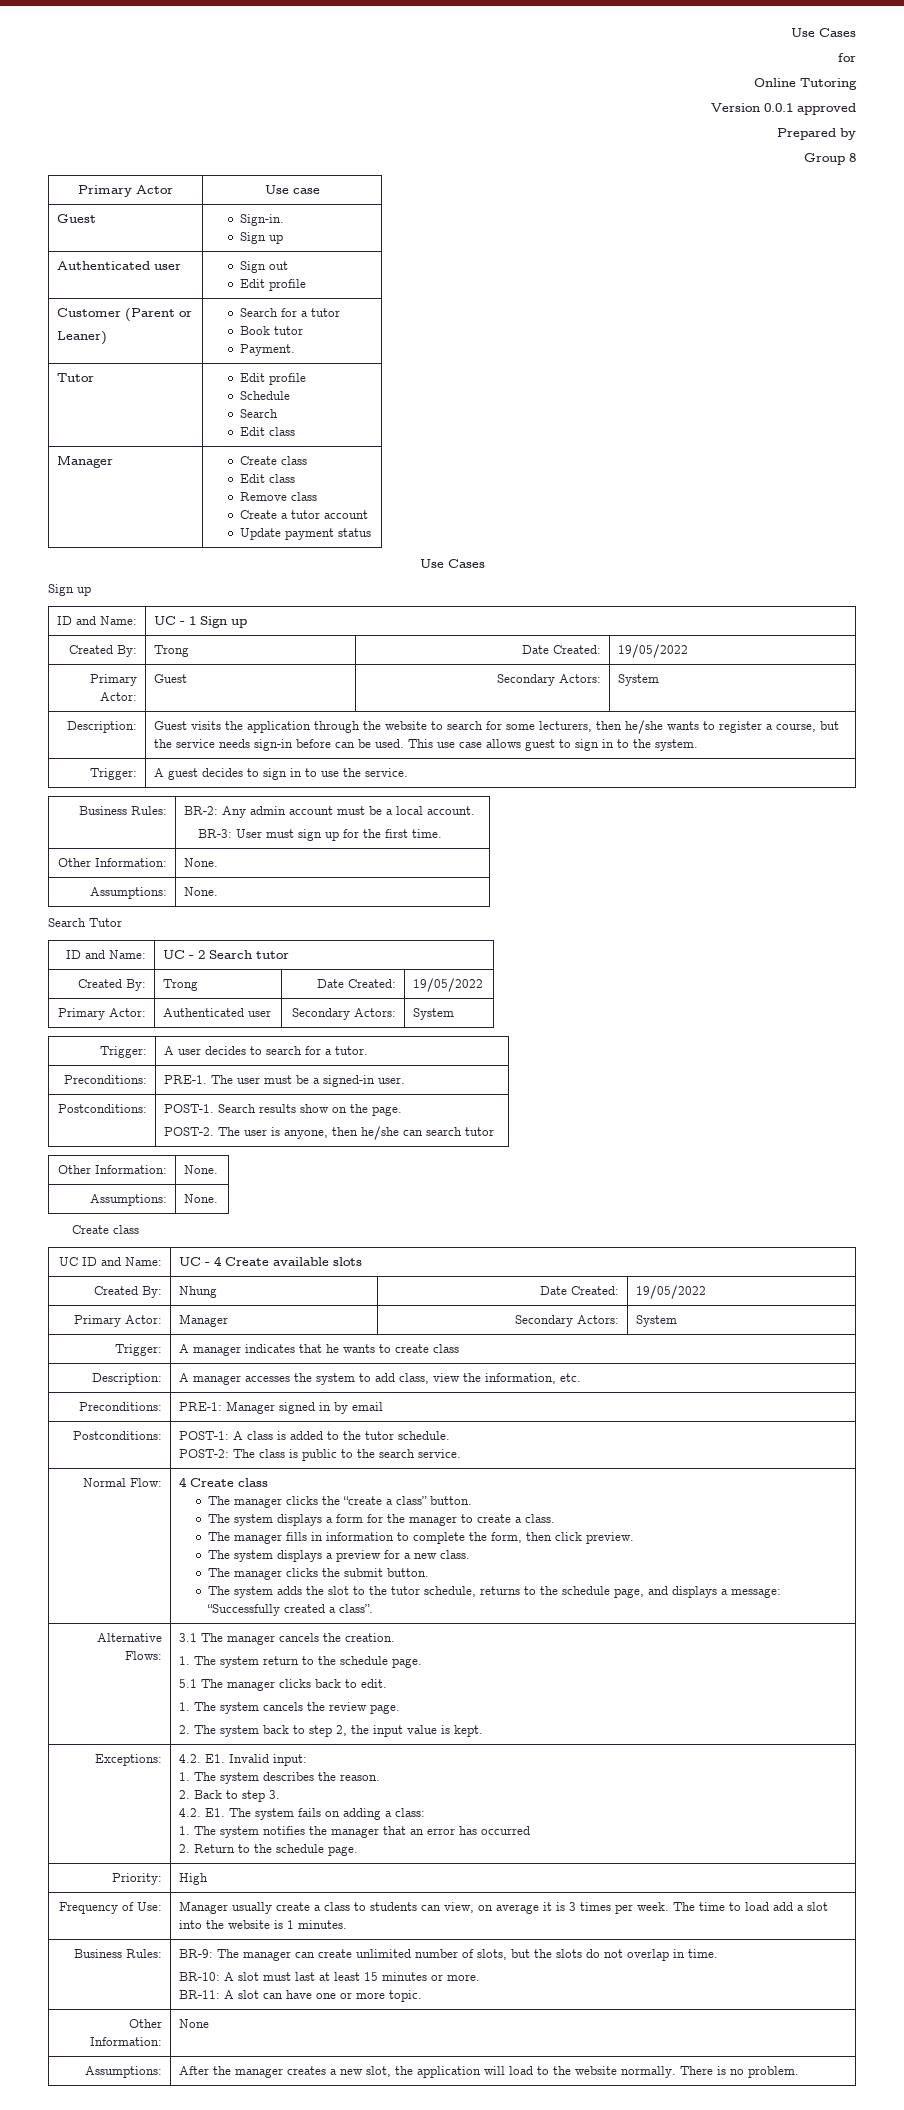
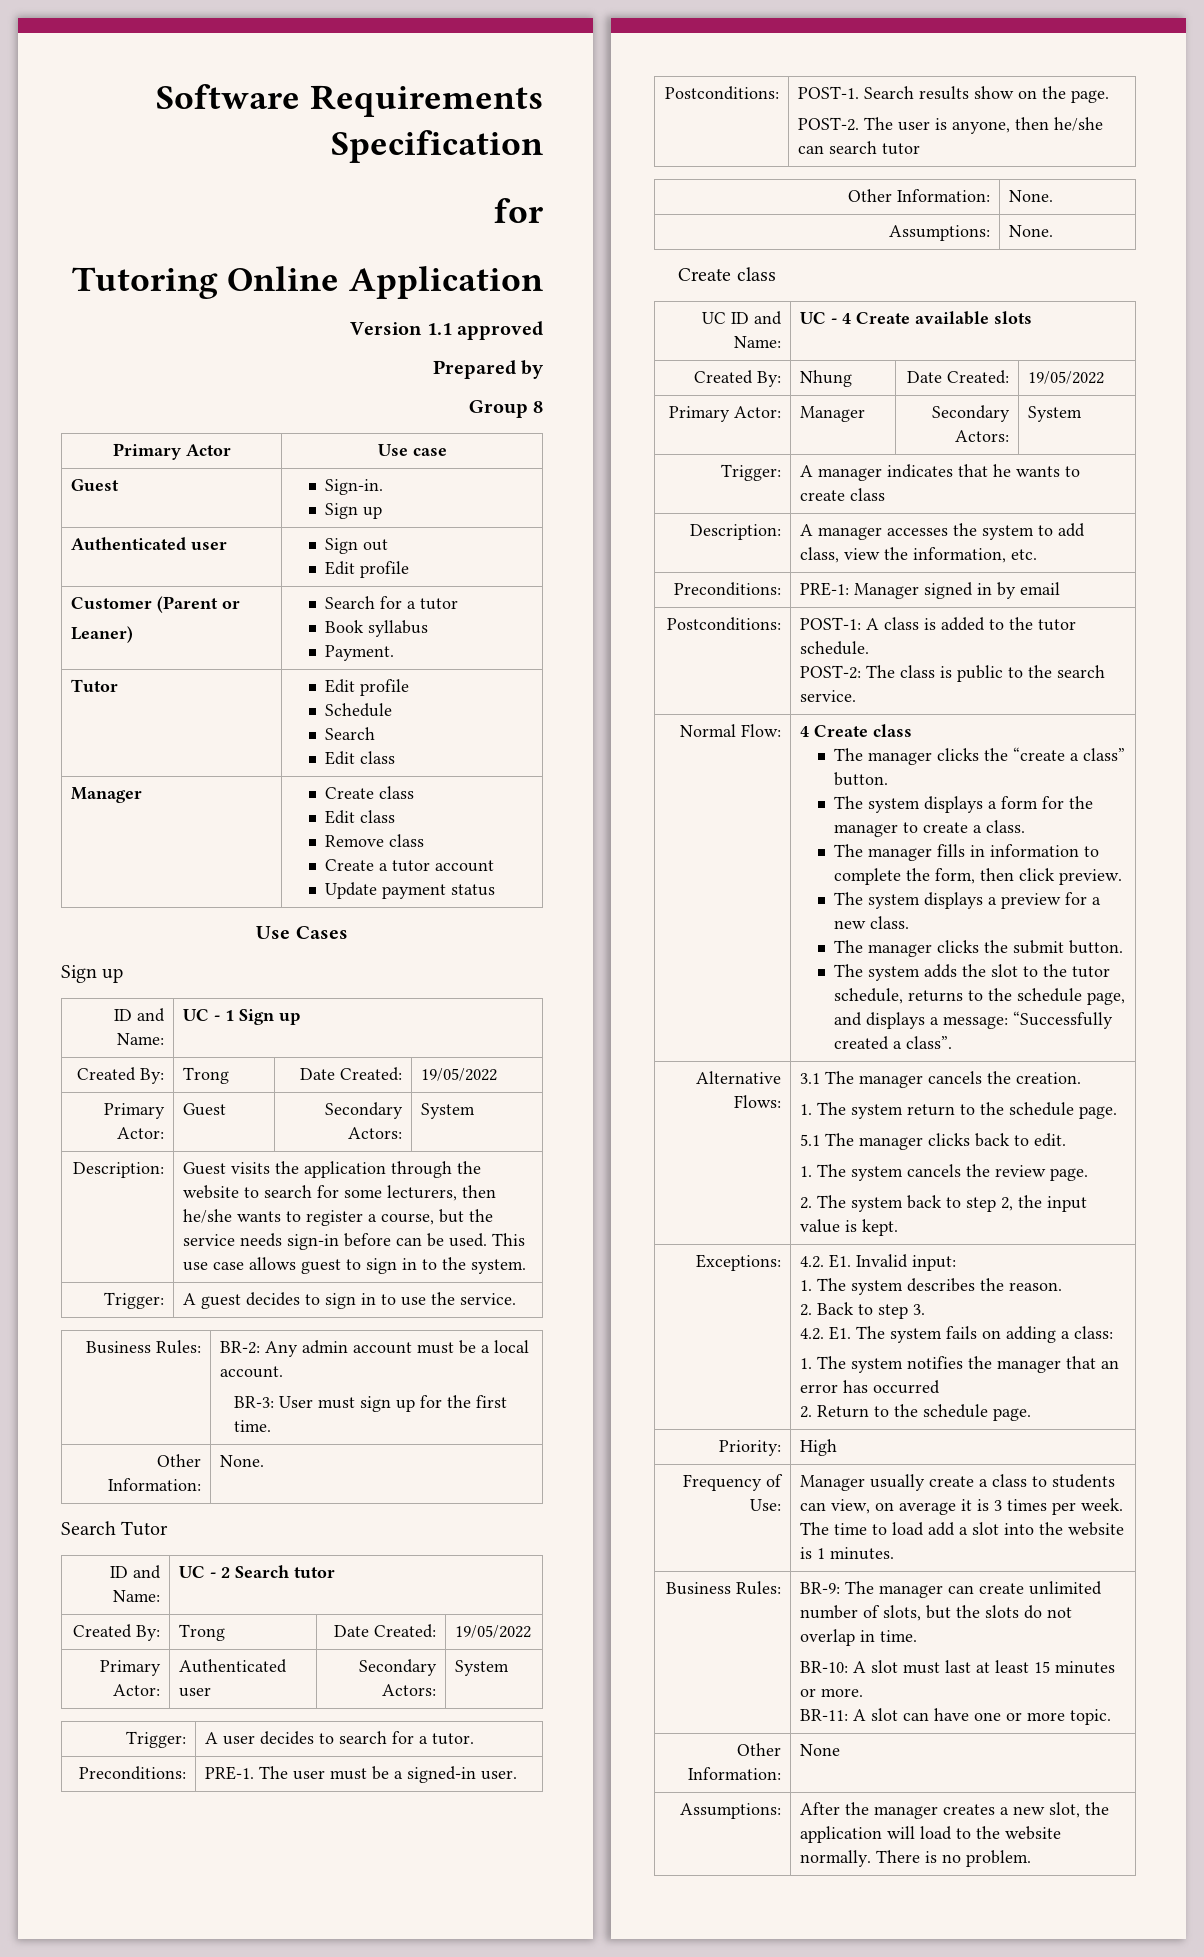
[791,28,856,37] [838,53,856,62] [754,78,857,90] Use Cases // for // Online Tutoring -> [156,84,543,117] [331,130,543,163] [494,198,543,223] [71,266,543,299] Software Requirements Specification // for // Tutoring Online Application
[764,103,793,112] 0.0.1 -> [426,323,452,335] 1.1
[273,326,303,335] tutor -> [367,620,428,637] syllabus
[90,887,168,899] [183,887,218,896] // Assumptions: | None. -> (264, 1461) none

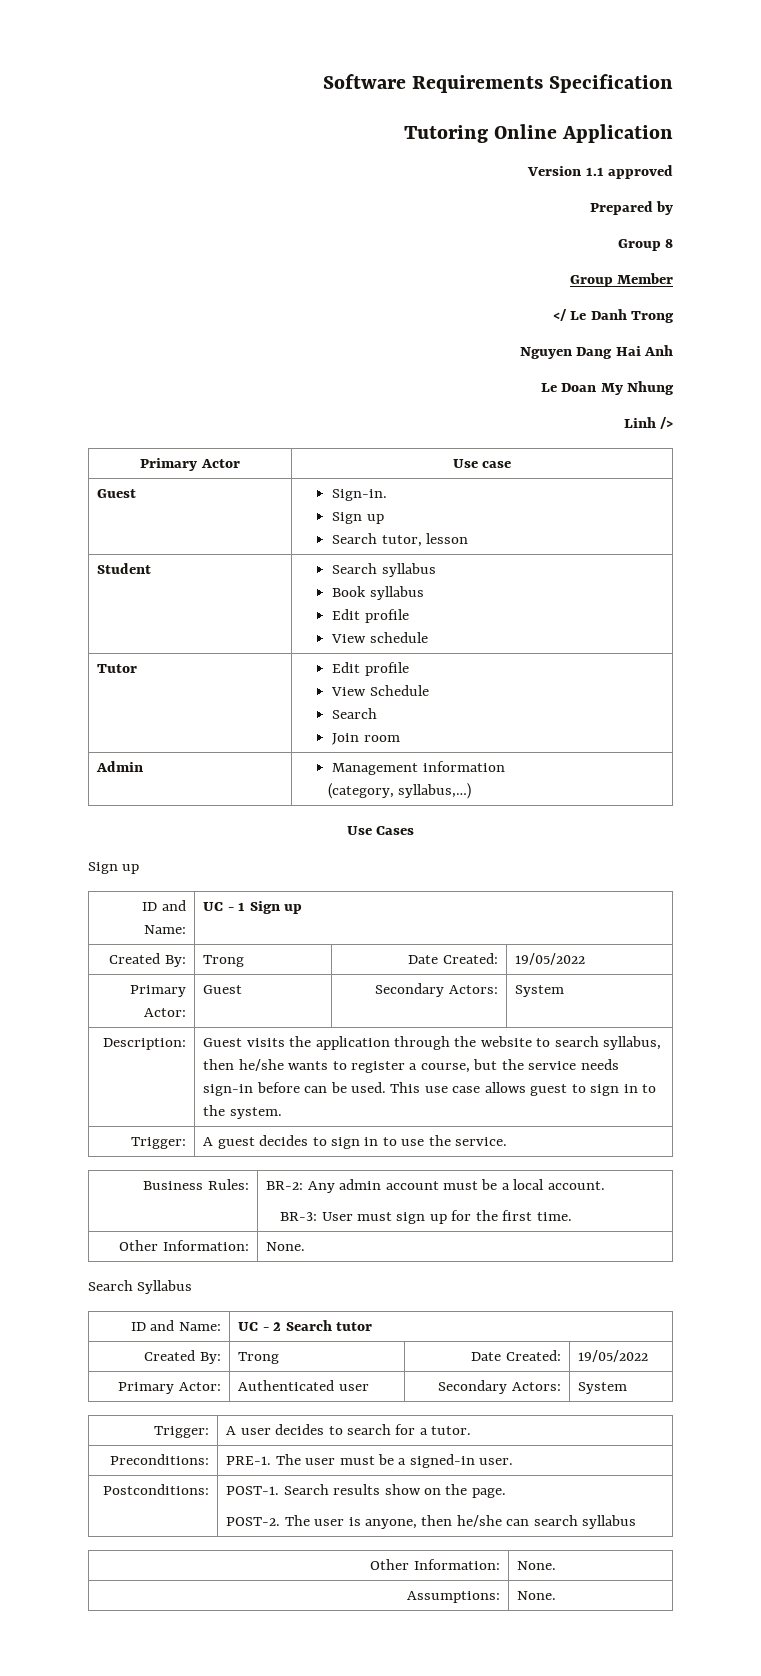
[494,198,543,223] // for -> (673, 83) none
(543, 407) none -> [569,273,674,287] [552,309,674,323] [519,345,673,359] [540,381,674,395] [623,417,673,429] // Group Member // </ Le Danh Trong // Nguyen Dang Hai Anh // Le Doan My Nhung // Linh />
[70,537,227,550] [324,538,388,554] [324,561,409,578] [70,596,240,613] [70,626,133,643] [324,596,458,610] [324,620,428,637] [324,645,394,661] // Authenticated user | Sign out // Edit profile // Customer (Parent or // Leaner) | Search for a tutor // Book syllabus // Payment. -> [332,533,469,547] [97,563,152,574] [332,563,436,577] [332,586,424,600] [332,609,409,623] [331,632,428,643] // Search tutor, lesson // Student | Search syllabus // Book syllabus // Edit profile // View schedule
(409, 687) none -> [331,687,367,696] View
[324,751,395,765] [70,787,142,803] [324,786,414,799] [324,810,395,824] [324,834,424,847] [324,859,494,872] [324,882,495,899] Edit class // Manager | Create class // Edit class // Remove class // Create a tutor account // Update payment status -> [332,733,400,745] [96,761,144,772] [332,761,505,775] [328,783,472,799] Join room // Admin | Management information // (category, syllabus,…)
[316,1185,457,1201] for some lecturers, -> [603,1036,662,1050] syllabus,
[121,1521,169,1536] Tutor -> [137,1280,193,1294] Syllabus
[881,143,920,155] tutor -> [582,1515,637,1529] syllabus
[678,267,776,281] [702,311,783,325] [734,336,782,348] [799,311,1032,325] [694,370,782,387] [799,370,852,387] [907,370,1010,384] [1027,371,1104,384] [669,406,782,422] [799,406,865,422] [932,405,1011,422] [955,430,1010,442] [1027,406,1082,422] [721,464,782,481] [799,464,1080,481] [799,488,885,501] [690,524,782,540] [799,523,1085,540] [799,547,1037,563] [674,582,782,596] [799,582,1060,599] [667,617,782,631] [799,617,1076,631] [799,641,869,655] [799,665,1105,682] [799,690,856,702] [680,724,782,737] [799,724,912,737] [833,747,1125,765] [833,772,888,786] [833,796,1093,813] [833,820,1025,837] [833,844,1099,861] [833,868,1122,885] [833,892,1101,909] [833,916,909,929] [833,940,1123,957] [833,964,1110,981] [833,988,1125,1005] [833,1011,1113,1029] [833,1036,952,1050] [696,1071,782,1084] [734,1095,782,1108] [799,1071,1081,1088] [799,1102,1117,1119] [799,1133,1066,1150] [799,1164,1088,1181] [799,1195,1087,1212] [799,1219,898,1236] [696,1254,782,1271] [799,1254,956,1271] [799,1278,1062,1295] [799,1302,925,1319] [799,1326,1113,1343] [799,1356,1119,1373] [799,1380,940,1394] [799,1404,1031,1421] [719,1440,782,1456] [799,1439,837,1456] [683,1474,784,1491] [750,1499,782,1511] [799,1474,1115,1491] [799,1498,1123,1515] [799,1522,1124,1536] [799,1547,894,1560] [666,1581,782,1595] [799,1581,1102,1598] [799,1605,1072,1621] [799,1629,917,1646] [799,1660,1115,1674] [799,1688,863,1697] [799,1708,1111,1725] [737,1743,782,1756] [688,1767,782,1780] [799,1744,840,1756] [680,1803,782,1819] [799,1802,1109,1819] [799,1826,1061,1843] [799,1850,1031,1867] // Create class // UC ID and Name: | UC - 4 Create available slots // Created By: | Nhung | Date Created: | 19/05/2022 // Primary Actor: | Manager | Secondary Actors: | System // Trigger: | A manager indicates that he wants to create class // Description: | A manager accesses the system to add class, view the information, etc. // Preconditions: | PRE-1: Manager signed in by email // Postconditions: | POST-1: A class is added to the tutor schedule. // POST-2: The class is public to the search service. // Normal Flow: | 4 Create class // The manager clicks the “create a class” button. // The system displays a form for the manager to create a class. // The manager fills in information to complete the form, then click preview. // The system displays a preview for a new class. // The manager clicks the submit button. // The system adds the slot to the tutor schedule, returns to the schedule page, and displays a message: “Successfully created a class”. // Alternative Flows: | 3.1 The manager cancels the creation. // 1. The system return to the schedule page. // 5.1 The manager clicks back to edit. // 1. The system cancels the review page. // 2. The system back to step 2, the input value is kept. // Exceptions: | 4.2. E1. Invalid input: // 1. The system describes the reason. // 2. Back to step 3. // 4.2. E1. The system fails on adding a class: // 1. The system notifies the manager that an error has occurred // 2. Return to the schedule page. // Priority: | High // Frequency of Use: | Manager usually create a class to students can view, on average it is 3 times per week. The time to load add a slot into the website is 1 minutes. // Business Rules: | BR-9: The manager can create unlimited number of slots, but the slots do not overlap in time. // BR-10: A slot must last at least 15 minutes or more. // BR-11: A slot can have one or more topic. // Other Information: | None // Assumptions: | After the manager creates a new slot, the application will load to the website normally. There is no problem. -> (557, 1595) none

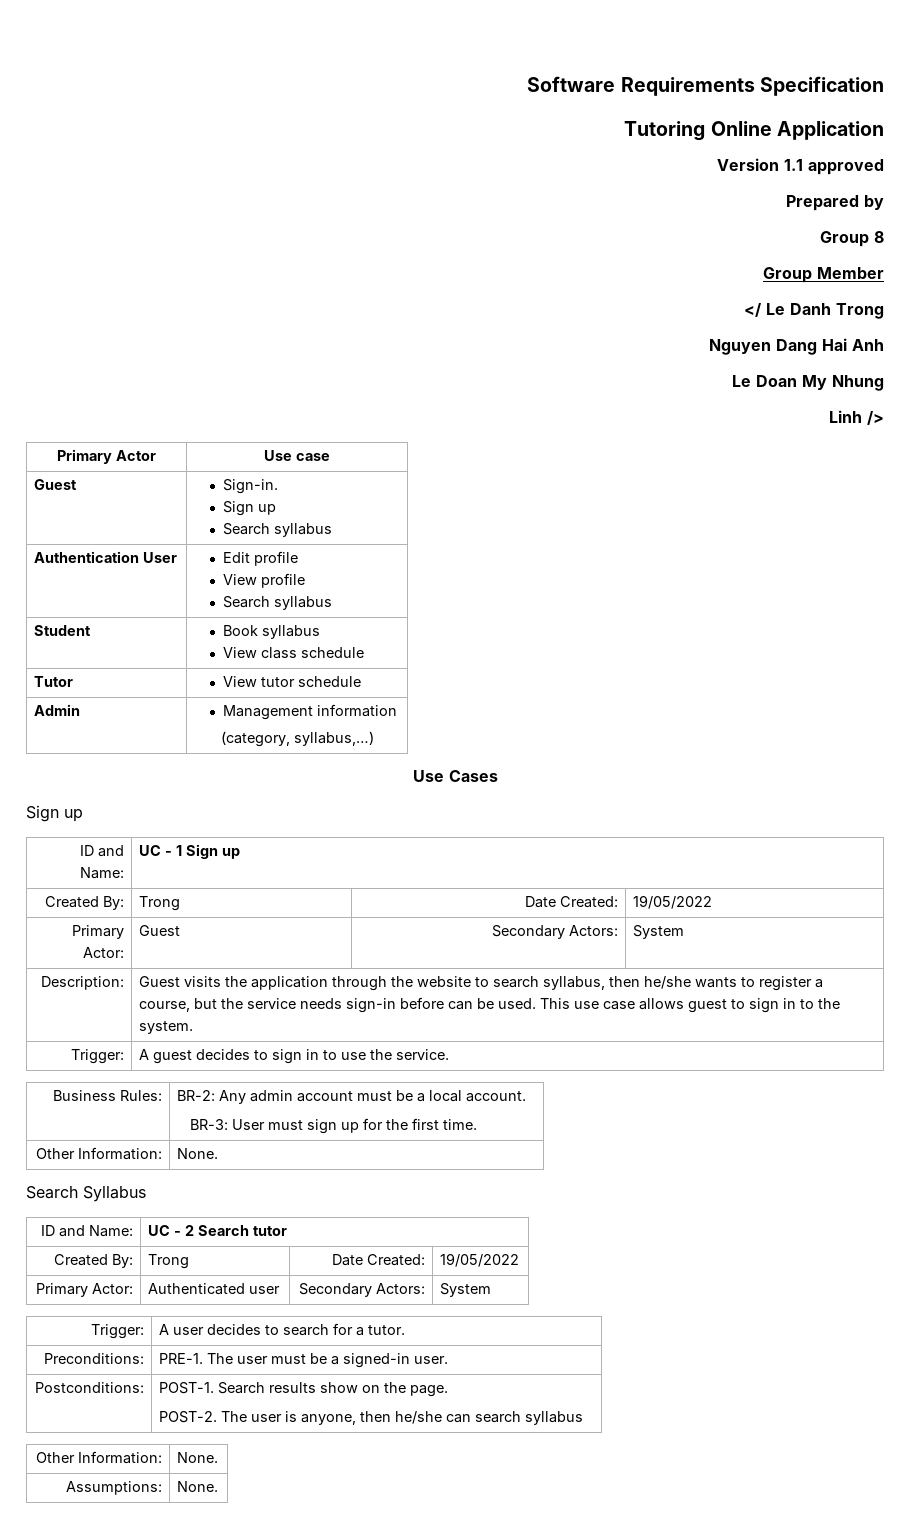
[381,533,469,547] [97,563,152,574] [332,563,436,577] [332,586,424,600] [332,609,409,623] [331,632,428,643] [97,664,138,673] [332,662,409,676] [331,685,429,696] [332,708,378,719] [332,733,400,745] tutor, lesson // Student | Search syllabus // Book syllabus // Edit profile // View schedule // Tutor | Edit profile // View Schedule // Search // Join room -> [274,523,333,537] [33,551,177,563] [223,551,299,566] [223,573,306,588] [223,596,333,610] [33,625,91,636] [223,625,321,639] [223,647,365,659] [33,676,73,687] [223,676,362,687] syllabus // Authentication User | Edit profile // View profile // Search syllabus // Student | Book syllabus // View class schedule // Tutor | View tutor schedule

